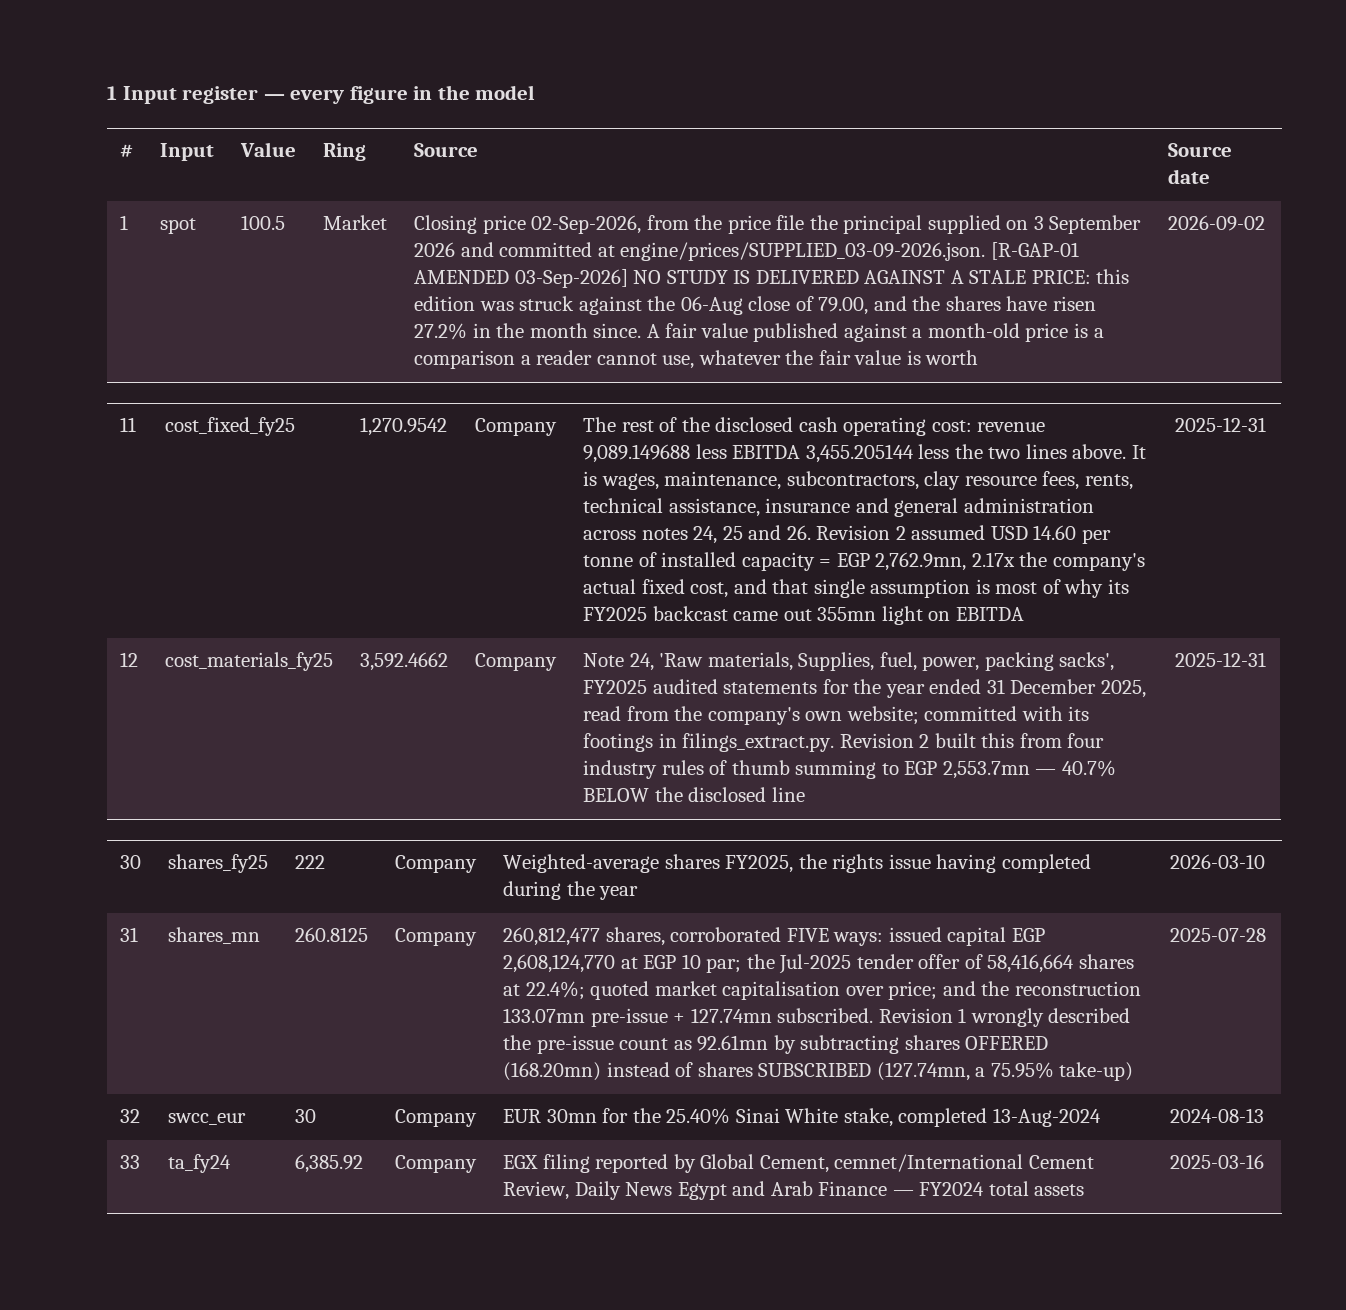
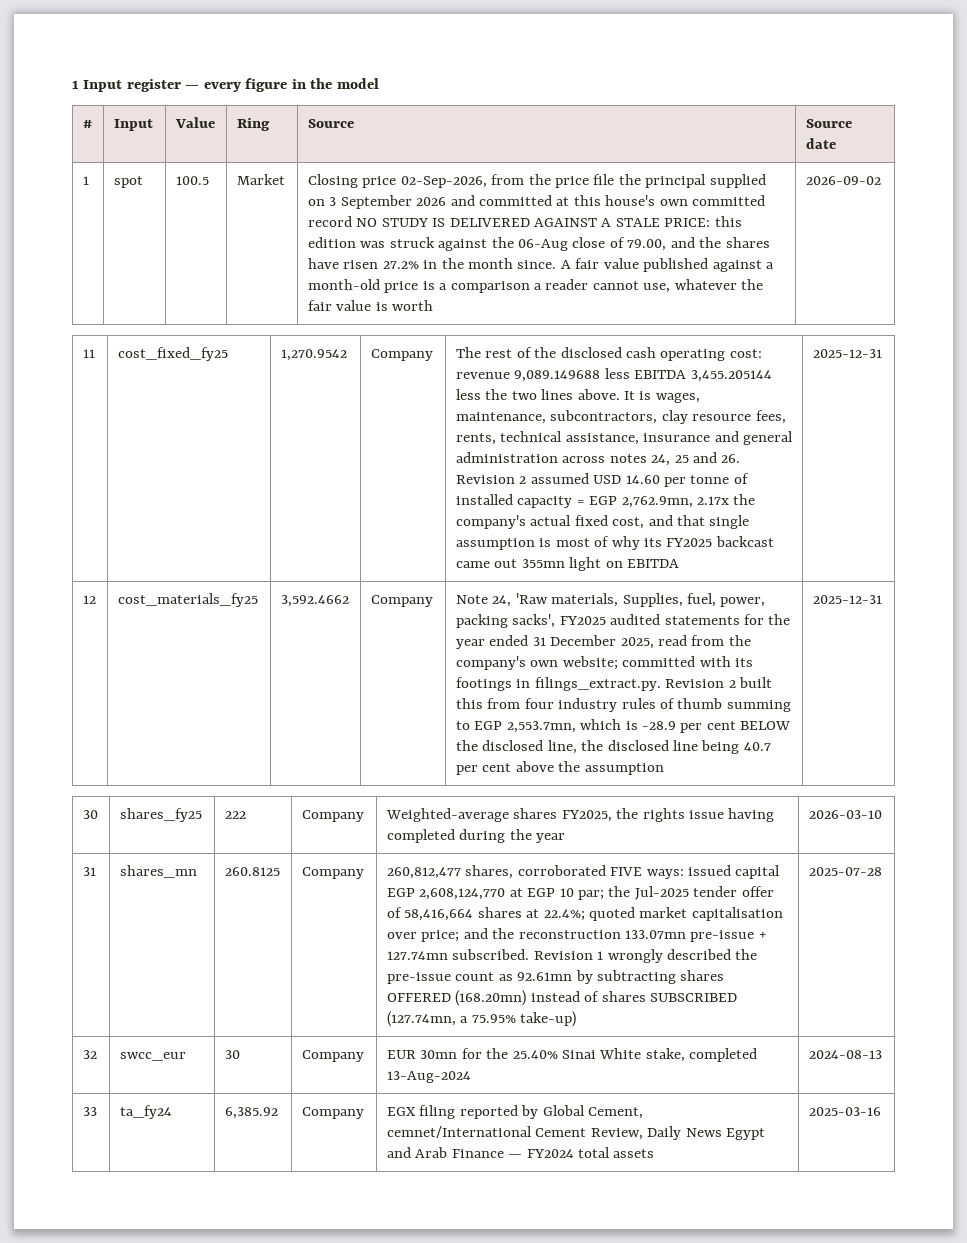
[620,242,1079,261] [414,269,628,288] engine/prices/SUPPLIED_03-09-2026.json. [R-GAP-01 AMENDED 03-Sep-2026] -> [573,195,766,206] [307,216,352,227] this house's own committed record
[942,760,1116,779] [583,787,805,802] 2,553.7mn — 40.7% BELOW the disclosed line -> [506,719,791,733] [455,740,771,754] [455,761,664,775] 2,553.7mn, which is -28.9 per cent BELOW the disclosed line, the disclosed line being 40.7 per cent above the assumption

